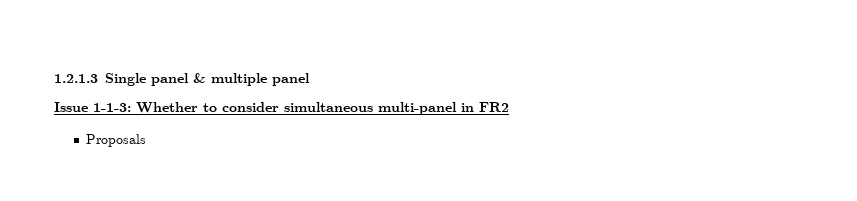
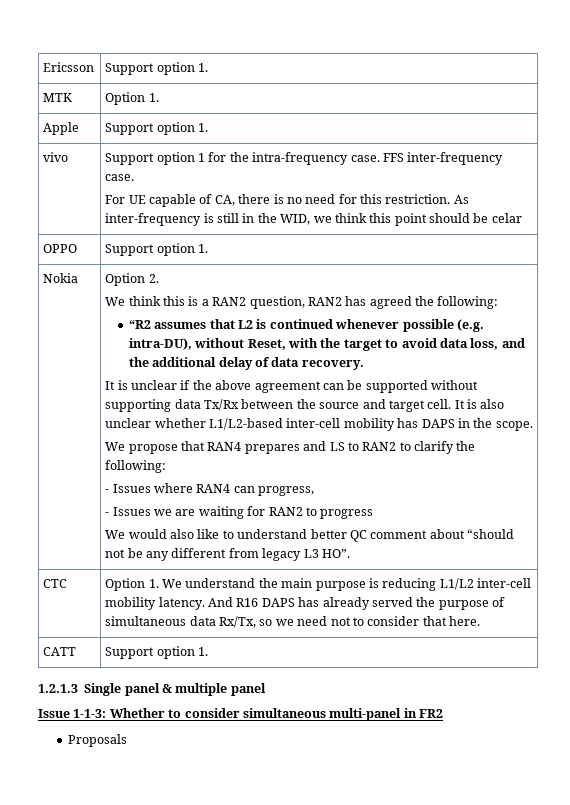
(54, 78) none -> [43,62,95,72] [105,62,209,75] [43,93,73,102] [105,92,159,105] [43,122,80,135] [105,122,209,135] [43,152,69,162] [105,152,504,165] [105,174,135,181] [105,194,469,207] [105,213,522,226] [43,244,78,253] [105,243,209,256] [43,273,79,283] [105,273,159,286] [105,296,499,309] [128,319,484,332] [128,338,525,351] [128,357,364,370] [105,380,479,393] [105,399,505,412] [105,418,533,431] [105,441,476,454] [105,460,167,473] [105,483,315,496] [105,506,374,519] [105,529,515,542] [105,548,350,561] [43,579,68,588] [105,578,532,591] [105,597,506,610] [105,616,481,628] [43,647,77,656] [105,646,209,659] Ericsson | Support option 1. // MTK | Option 1. // Apple | Support option 1. // vivo | Support option 1 for the intra-frequency case. FFS inter-frequency case. // For UE capable of CA, there is no need for this restriction. As inter-frequency is still in the WID, we think this point should be celar // OPPO | Support option 1. // Nokia | Option 2. // We think this is a RAN2 question, RAN2 has agreed the following: // “R2 assumes that L2 is continued whenever possible (e.g. intra-DU), without Reset, with the target to avoid data loss, and the additional delay of data recovery. // It is unclear if the above agreement can be supported without supporting data Tx/Rx between the source and target cell. It is also unclear whether L1/L2-based inter-cell mobility has DAPS in the scope. // We propose that RAN4 prepares and LS to RAN2 to clarify the following: // - Issues where RAN4 can progress, // - Issues we are waiting for RAN2 to progress // We would also like to understand better QC comment about “should not be any different from legacy L3 HO”. // CTC | Option 1. We understand the main purpose is reducing L1/L2 inter-cell mobility latency. And R16 DAPS has already served the purpose of simultaneous data Rx/Tx, so we need not to consider that here. // CATT | Support option 1. //

